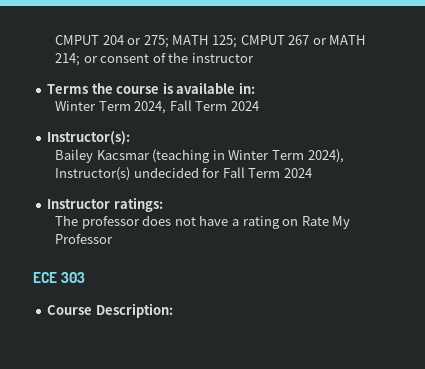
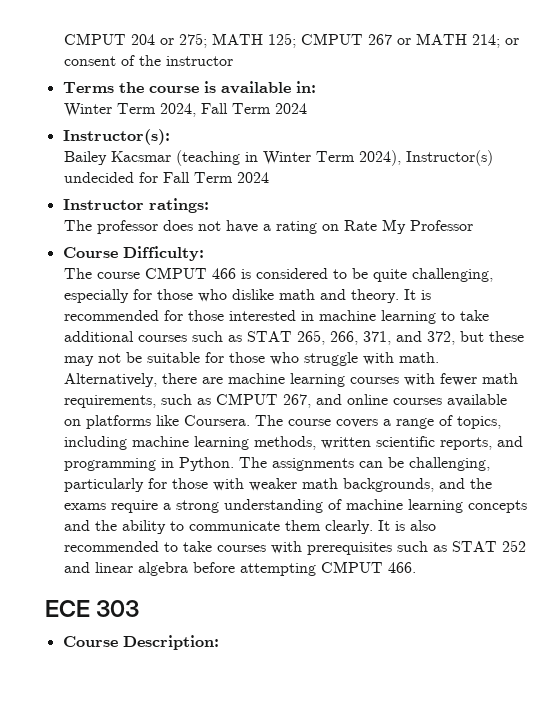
(114, 239) none -> [62,246,204,261] [64,267,494,282] [64,289,432,303] [64,310,490,324] [64,330,525,345] [64,352,440,366] [64,373,519,387] [64,393,508,408] [64,415,502,429] [64,436,524,450] [64,457,491,471] [64,478,493,492] [64,499,528,513] [64,520,437,534] [64,540,527,555] [64,561,417,576] // Course Difficulty: // The course CMPUT 466 is considered to be quite challenging, especially for those who dislike math and theory. It is recommended for those interested in machine learning to take additional courses such as STAT 265, 266, 371, and 372, but these may not be suitable for those who struggle with math. Alternatively, there are machine learning courses with fewer math requirements, such as CMPUT 267, and online courses available on platforms like Coursera. The course covers a range of topics, including machine learning methods, written scientific reports, and programming in Python. The assignments can be challenging, particularly for those with weaker math backgrounds, and the exams require a strong understanding of machine learning concepts and the ability to communicate them clearly. It is also recommended to take courses with prerequisites such as STAT 252 and linear algebra before attempting CMPUT 466.

